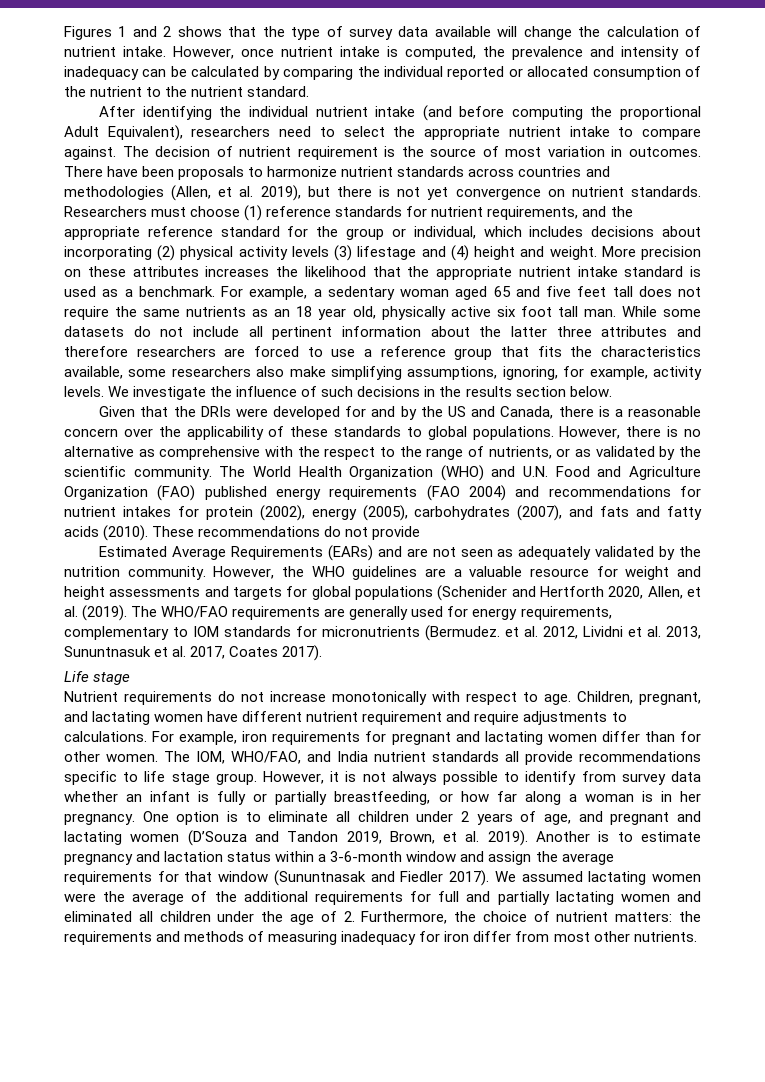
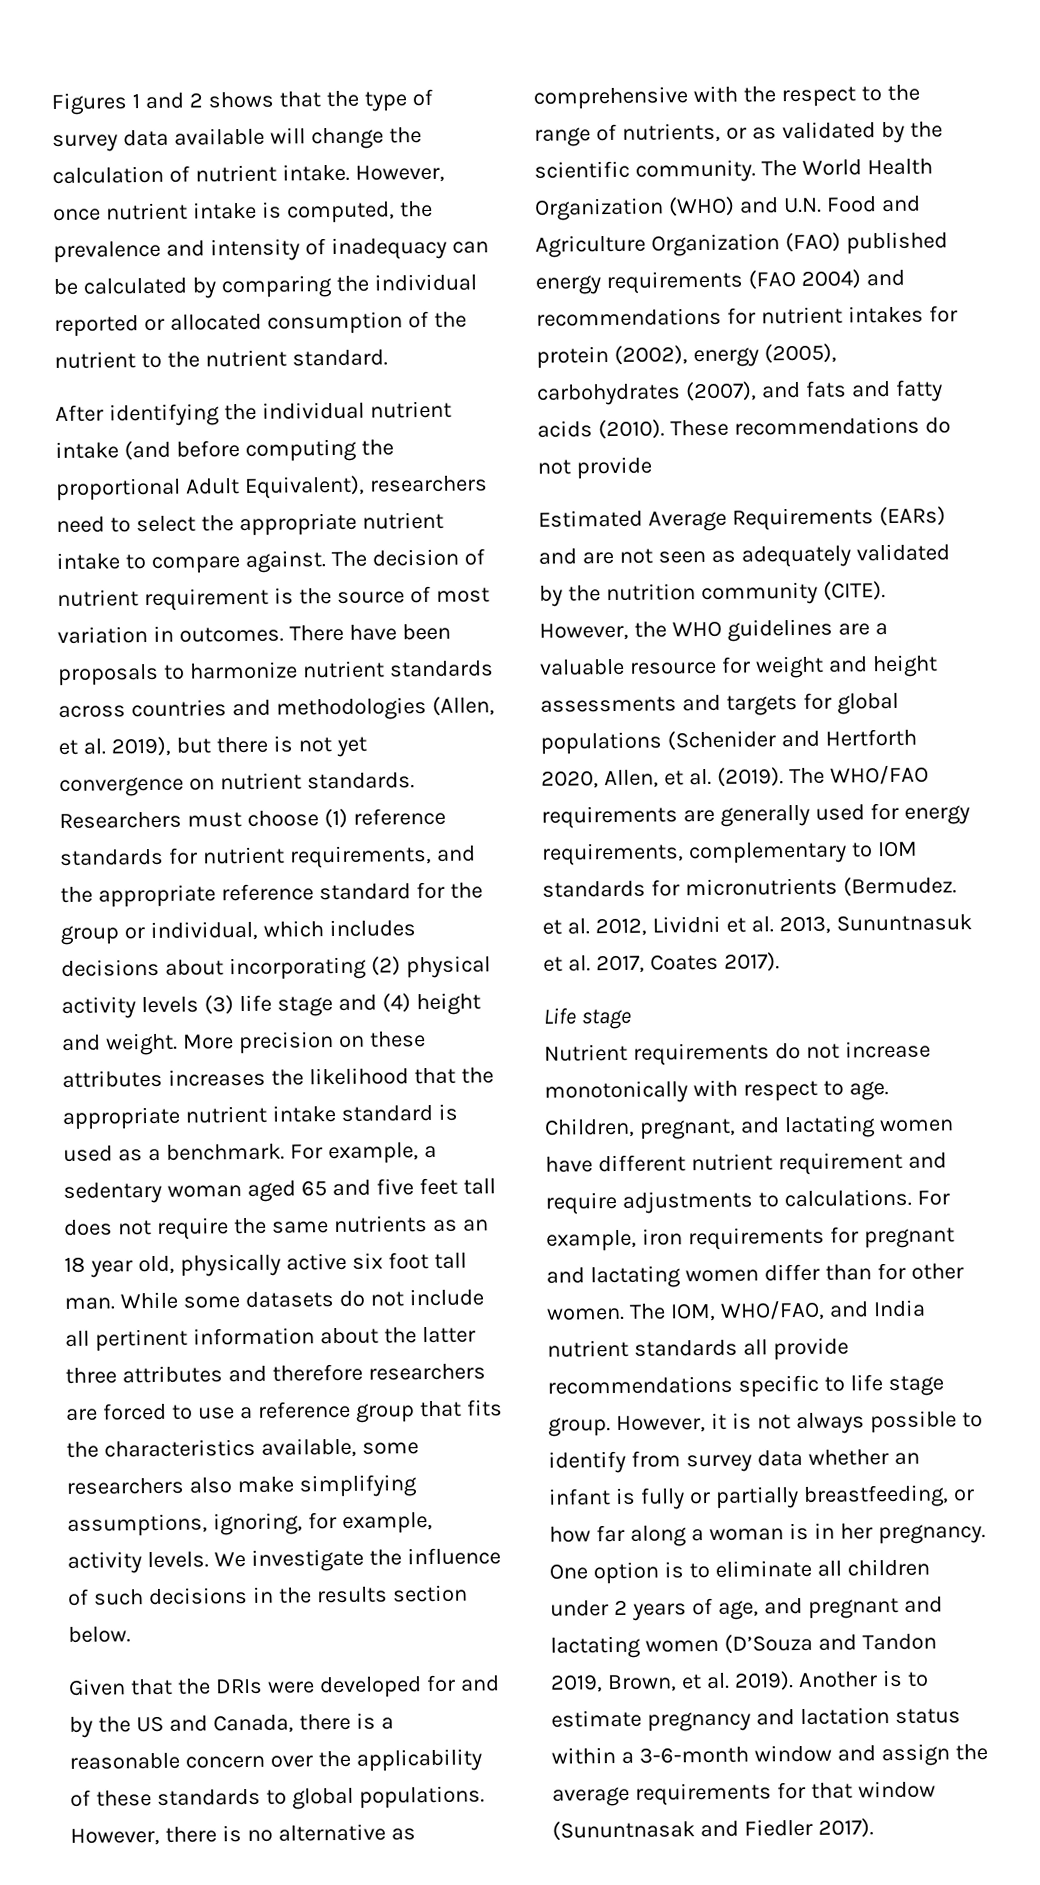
[357,246,417,260] lifestage -> [238,994,333,1017] life stage
[127,566,206,580] community. -> [700,581,886,606] community (CITE).
[494,871,702,885] [64,891,701,905] [64,911,701,925] [64,931,697,945] We assumed lactating women were the average of the additional requirements for full and partially lactating women and eliminated all children under the age of 2. Furthermore, the choice of nutrient matters: the requirements and methods of measuring inadequacy for iron differ from most other nutrients. -> (874, 1828) none

